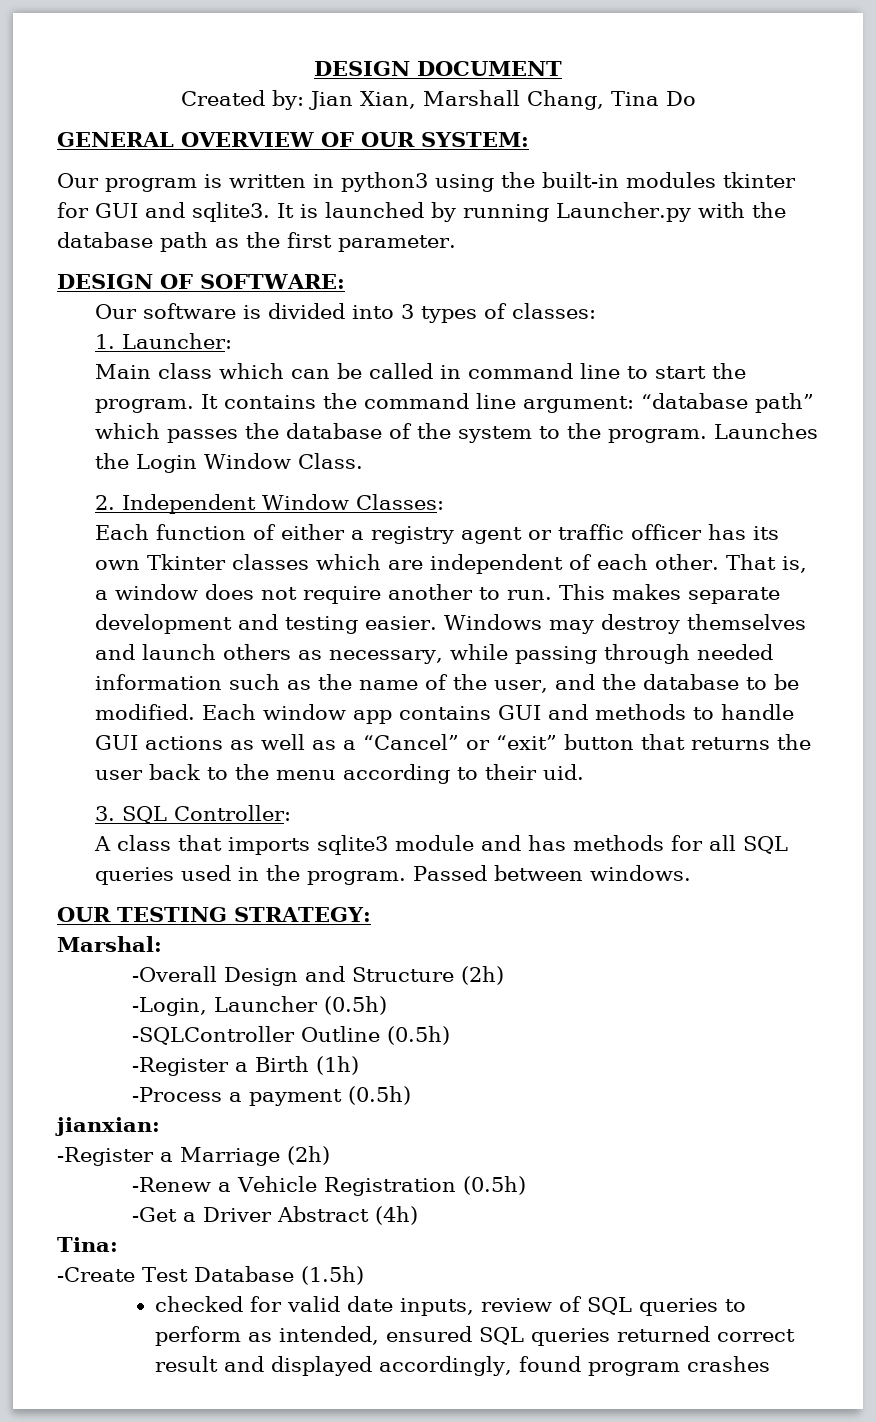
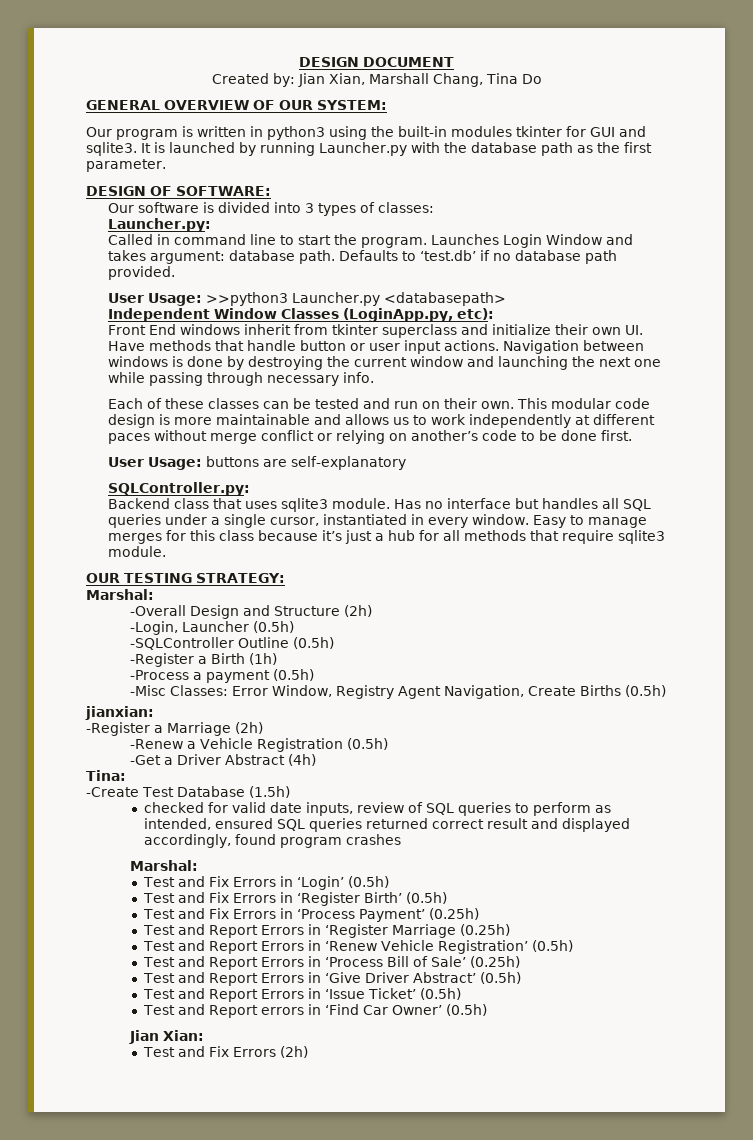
[94,333,232,349] [94,363,433,379] 1. Launcher: // Main class which can be called -> [107,218,211,232] [107,234,153,245] Launcher.py: // Called
[200,393,814,413] [94,423,818,443] [94,453,363,473] [94,494,444,514] [94,524,779,544] [94,554,807,574] [94,584,780,604] [94,614,806,634] [94,644,773,664] [94,674,799,693] [94,704,794,724] [94,734,811,750] [94,764,584,784] [94,805,291,824] [93,835,788,855] [94,865,691,885] It contains the command line argument: “database path” which passes the database of the system to the program. Launches the Login Window Class. // 2. Independent Window Classes: // Each function of either a registry agent or traffic officer has its own Tkinter classes which are independent of each other. That is, a window does not require another to run. This makes separate development and testing easier. Windows may destroy themselves and launch others as necessary, while passing through needed information such as the name of the user, and the database to be modified. Each window app contains GUI and methods to handle GUI actions as well as a “Cancel” or “exit” button that returns the user back to the menu according to their uid. // 3. SQL Controller: // A class that imports sqlite3 module and has methods for all SQL queries used in the program. Passed between windows. -> [430,234,633,248] [107,250,617,264] [107,266,175,280] [107,292,506,306] [107,308,494,322] [107,324,643,338] [107,340,644,354] [107,356,661,370] [107,372,374,386] [107,398,650,409] [107,414,655,428] [107,430,632,444] [107,456,406,470] [107,482,250,496] [107,498,651,512] [107,514,647,528] [107,530,665,544] [107,546,166,557] Launches Login Window and takes argument: database path. Defaults to ‘test.db’ if no database path provided. // User Usage: >>python3 Launcher.py <databasepath> // Independent Window Classes (LoginApp.py, etc): // Front End windows inherit from tkinter superclass and initialize their own UI. Have methods that handle button or user input actions. Navigation between windows is done by destroying the current window and launching the next one while passing through necessary info. // Each of these classes can be tested and run on their own. This modular code design is more maintainable and allows us to work independently at different paces without merge conflict or relying on another’s code to be done first. // User Usage: buttons are self-explanatory // SQLController.py: // Backend class that uses sqlite3 module. Has no interface but handles all SQL queries under a single cursor, instantiated in every window. Easy to manage merges for this class because it’s just a hub for all methods that require sqlite3 module.
(412, 1095) none -> [129,685,666,699] // -Misc Classes: Error Window, Registry Agent Navigation, Create Births (0.5h)
(770, 1364) none -> [129,860,198,871] [143,876,390,890] [143,892,448,906] [143,908,480,922] [143,924,511,938] [143,940,574,954] [143,956,521,970] [143,972,522,986] [143,988,462,1002] [143,1004,488,1018] [128,1030,204,1044] [143,1046,309,1058] // Marshal: // Test and Fix Errors in ‘Login’ (0.5h) // Test and Fix Errors in ‘Register Birth’ (0.5h) // Test and Fix Errors in ‘Process Payment’ (0.25h) // Test and Report Errors in ‘Register Marriage (0.25h) // Test and Report Errors in ‘Renew Vehicle Registration’ (0.5h) // Test and Report Errors in ‘Process Bill of Sale’ (0.25h) // Test and Report Errors in ‘Give Driver Abstract’ (0.5h) // Test and Report Errors in ‘Issue Ticket’ (0.5h) // Test and Report errors in ‘Find Car Owner’ (0.5h) // Jian Xian: // Test and Fix Errors (2h)

